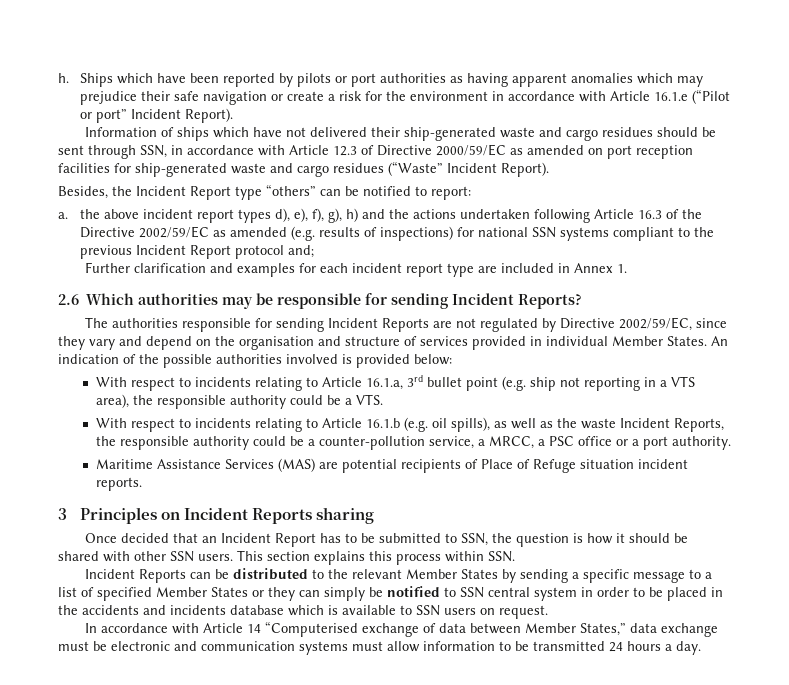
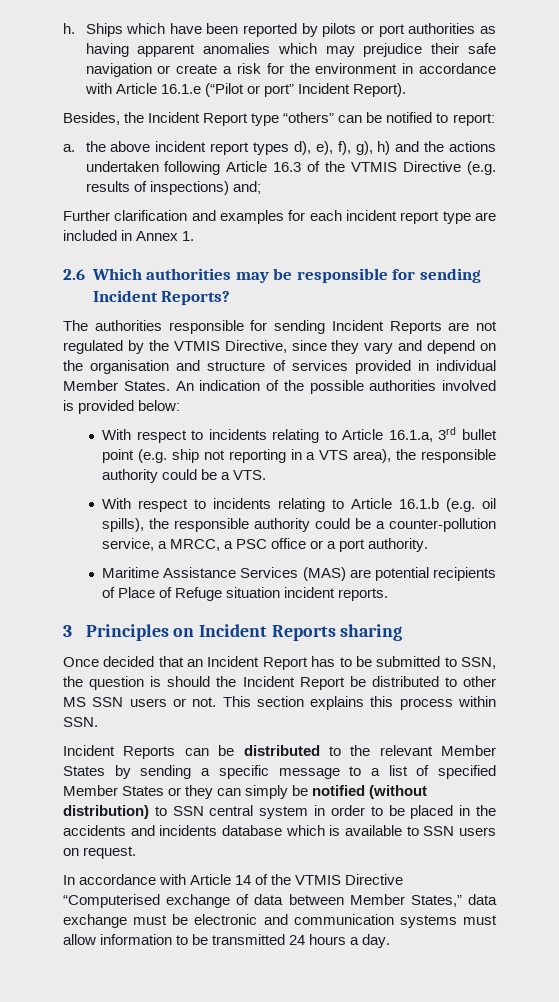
[84,127,716,141] [58,144,693,159] [58,161,549,177] // Information of ships which have not delivered their ship-generated waste and cargo residues should be sent through SSN, in accordance with Article 12.3 of Directive 2000/59/EC as amended on port reception facilities for ship-generated waste and cargo residues (“Waste” Incident Report). -> (406, 90) none
[79,226,714,241] [79,245,284,259] Directive 2002/59/EC as amended (e.g. results of inspections) for national SSN systems compliant to the previous Incident Report protocol -> [351,161,496,175] [85,181,229,195] VTMIS Directive (e.g. results of inspections)
[559,317,692,331] Directive 2002/59/EC, -> [148,340,287,353] the VTMIS Directive,
[493,418,724,432] as well as the waste Incident Reports, -> (145, 525) none
[586,533,688,544] [58,551,233,562] how it should be shared with other SSN users. -> [167,676,497,690] [63,697,217,707] should the Incident Report be distributed to other MS SSN users or not.
(440, 591) none -> [369,785,428,799] [63,805,149,819] (without distribution)
(261, 628) none -> [255,874,404,885] of the VTMIS Directive

